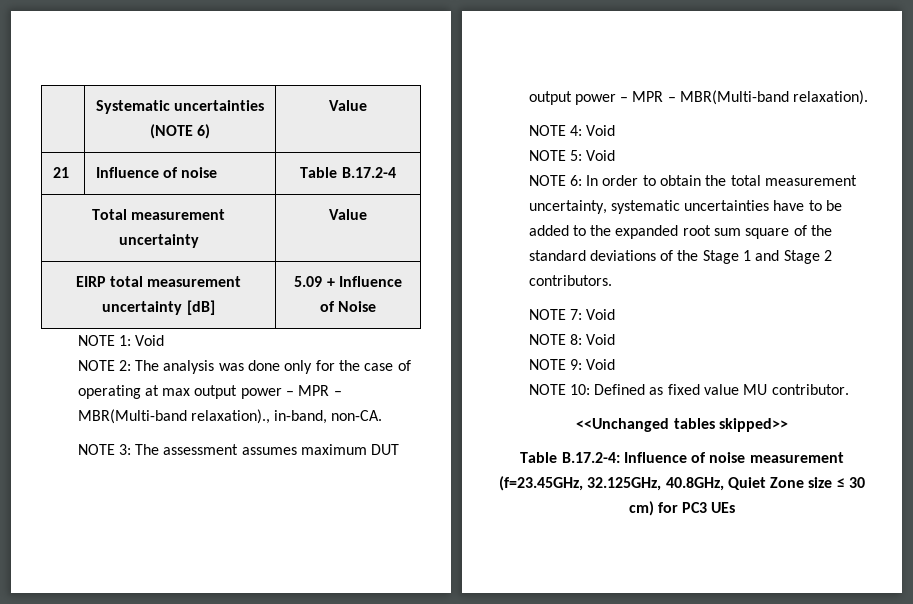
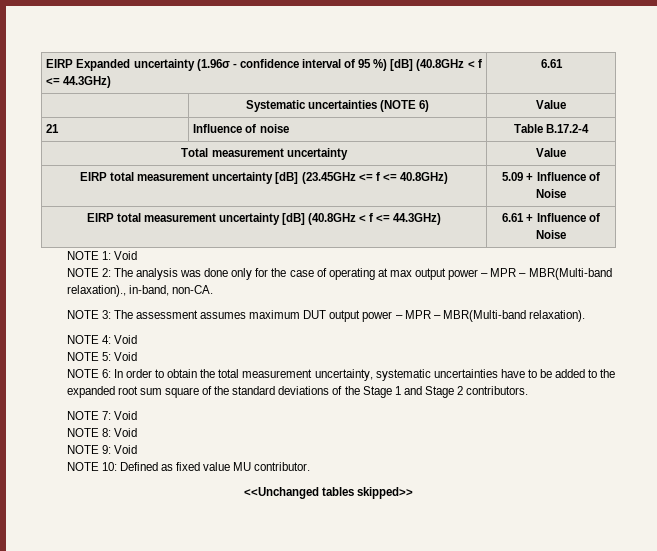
(95, 107) none -> [46,59,482,71] [46,76,112,88] [540,59,563,68] EIRP Expanded uncertainty (1.96σ - confidence interval of 95 %) [dB] (40.8GHz < f <= 44.3GHz) | 6.61 //
(215, 307) none -> [301,172,448,184] (23.45GHz <= f <= 40.8GHz)
(377, 306) none -> [86,213,442,225] [502,213,600,222] [536,230,566,239] // EIRP total measurement uncertainty [dB] (40.8GHz < f <= 44.3GHz) | 6.61 + Influence of Noise
[520,452,844,463] [498,476,866,491] [628,501,736,516] // Table B.17.2-4: Influence of noise measurement (f=23.45GHz, 32.125GHz, 40.8GHz, Quiet Zone size ≤ 30 cm) for PC3 UEs -> (414, 493) none

